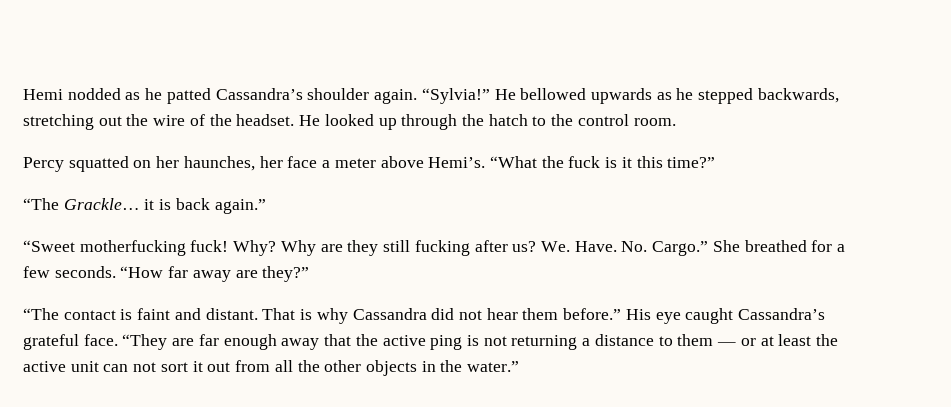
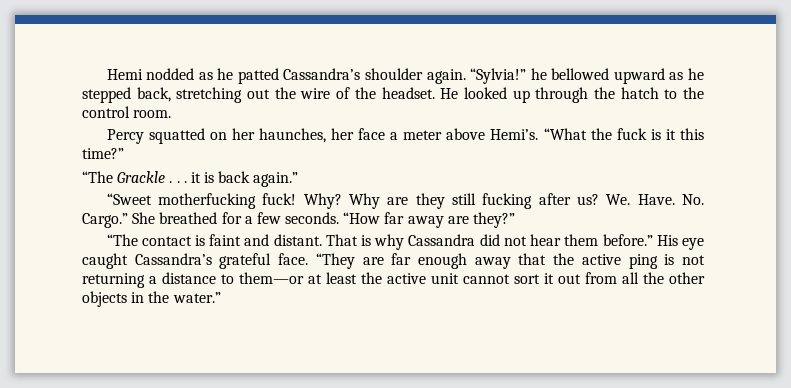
[494,88,652,104] He bellowed upwards -> [530,68,665,84] he bellowed upward
[757,88,839,103] backwards, -> [136,87,171,102] back,
[63,198,140,210] Grackle… -> [117,171,187,183] Grackle . . .
[677,334,756,346] them — or -> [239,272,304,284] them—or
[103,362,157,372] can not -> [463,274,510,284] cannot

